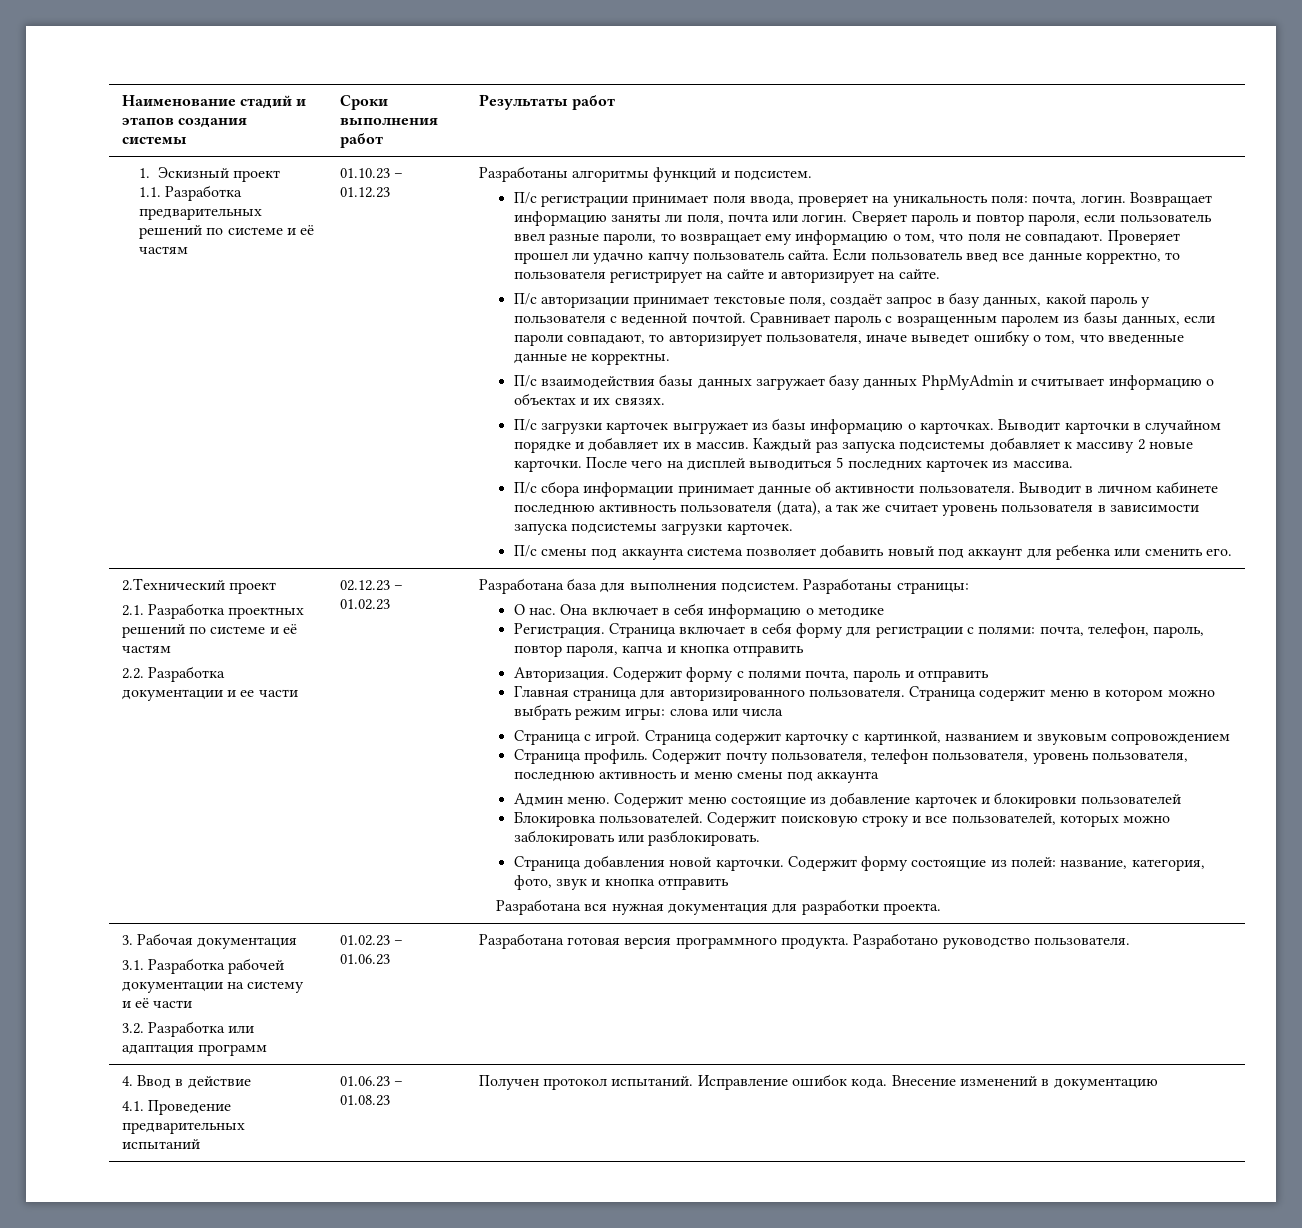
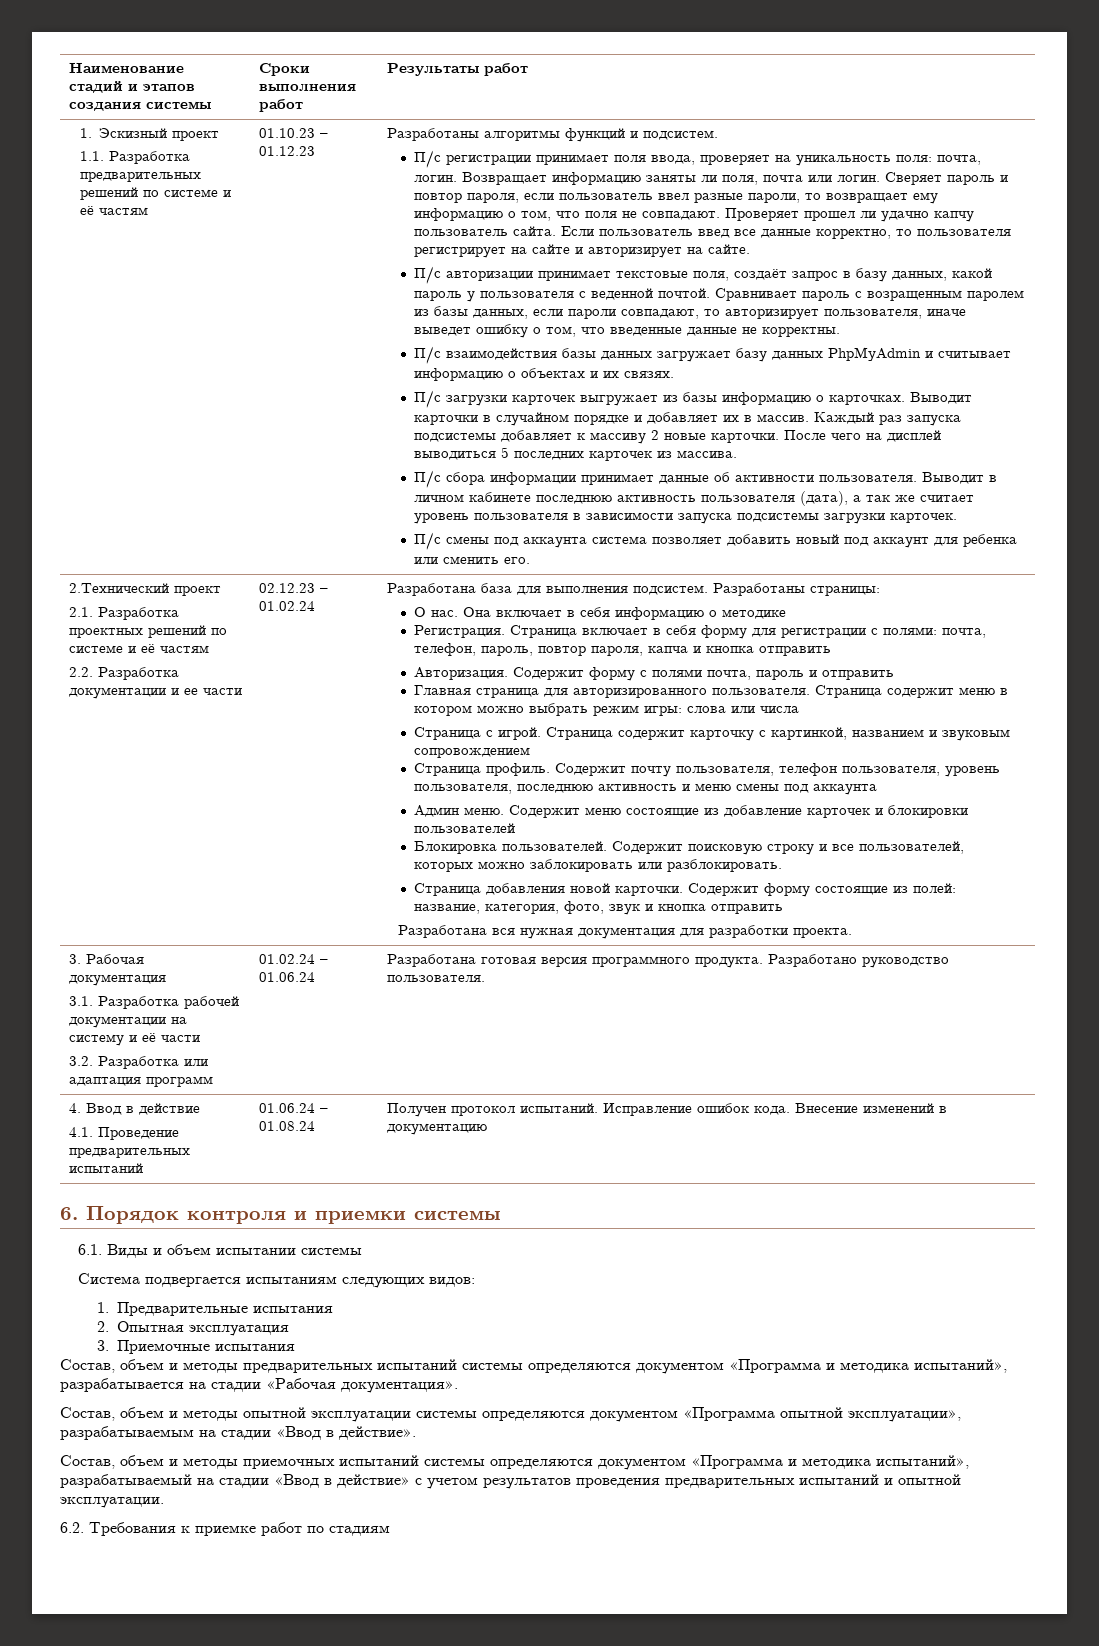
[339,599,390,610] 01.02.23 -> [258,601,315,611] 01.02.24
[339,935,404,946] [339,954,390,965] 01.02.23 – 01.06.23 -> [258,954,328,964] [258,972,315,982] 01.02.24 – 01.06.24
[339,1076,404,1087] [339,1095,390,1106] 01.06.23 – 01.08.23 -> [258,1103,328,1113] [258,1121,315,1131] 01.06.24 – 01.08.24
(1158, 1084) none -> [60,1206,501,1224] [78,1244,363,1258] [78,1273,476,1288] [96,1302,333,1316] [96,1321,289,1336] [96,1340,295,1354] [60,1359,1007,1374] [60,1378,458,1393] [60,1407,961,1422] [60,1426,416,1440] [60,1455,969,1470] [60,1474,961,1489] [60,1497,164,1508] [60,1522,390,1536] // 6. Порядок контроля и приемки системы // 6.1. Виды и объем испытании системы // Система подвергается испытаниям следующих видов: // 1. Предварительные испытания // 2. Опытная эксплуатация // 3. Приемочные испытания // Состав, объем и методы предварительных испытаний системы определяются документом «Программа и методика испытаний», разрабатывается на стадии «Рабочая документация». // Состав, объем и методы опытной эксплуатации системы определяются документом «Программа опытной эксплуатации», разрабатываемым на стадии «Ввод в действие». // Состав, объем и методы приемочных испытаний системы определяются документом «Программа и методика испытаний», разрабатываемый на стадии «Ввод в действие» с учетом результатов проведения предварительных испытаний и опытной эксплуатации. // 6.2. Требования к приемке работ по стадиям

